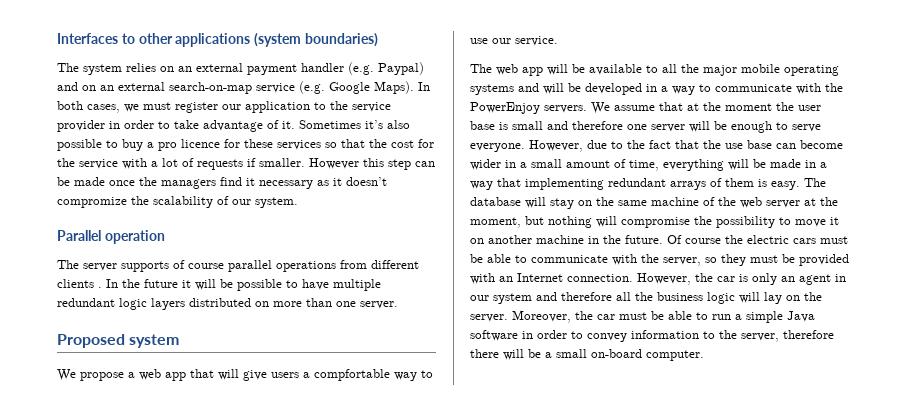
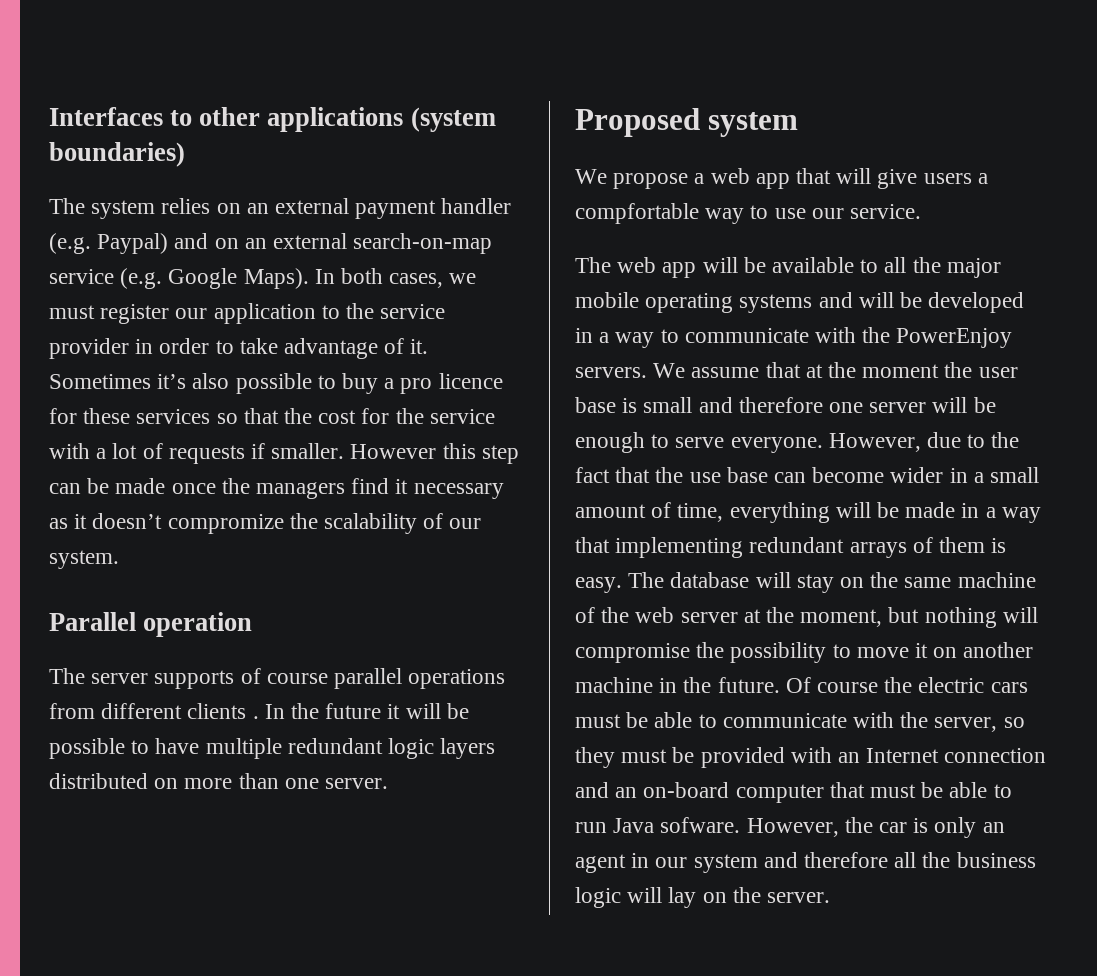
[567,274,633,282] connection. -> [944,748,1047,763] [575,782,1012,803] [575,817,741,833] connection and an on-board computer that must be able to run Java sofware.
[512,310,815,323] [470,330,834,342] [470,349,704,361] Moreover, the car must be able to run a simple Java software in order to convey information to the server, therefore there will be a small on-board computer. -> (831, 897) none

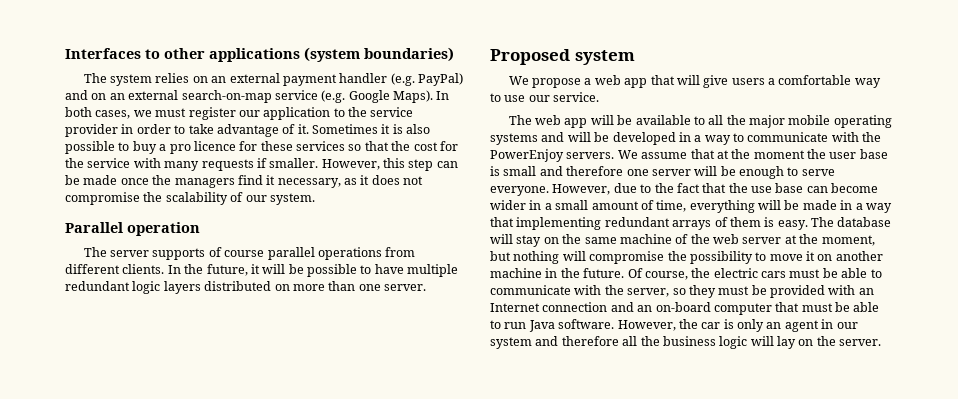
[97,233,169,254] Paypal) -> [418,73,464,86] PayPal)
[157,374,187,389] it’s -> [381,124,403,134] it is
[96,443,163,459] a lot of -> [164,161,200,171] many
[350,444,437,459] However -> [321,159,380,170] However,
[413,483,504,499] necessary -> [277,178,341,188] necessary,
[92,513,284,534] doesn’t compromize -> [371,175,424,185] [65,192,140,205] does not compromise
[187,703,259,719] clients . -> [122,264,165,274] clients.
[325,703,382,719] future -> [206,264,248,276] future,
[575,203,699,224] compfortable -> [778,75,852,85] comfortable
[817,682,879,693] course -> [644,271,688,280] course,
[660,817,741,833] sofware. -> [558,319,615,329] software.

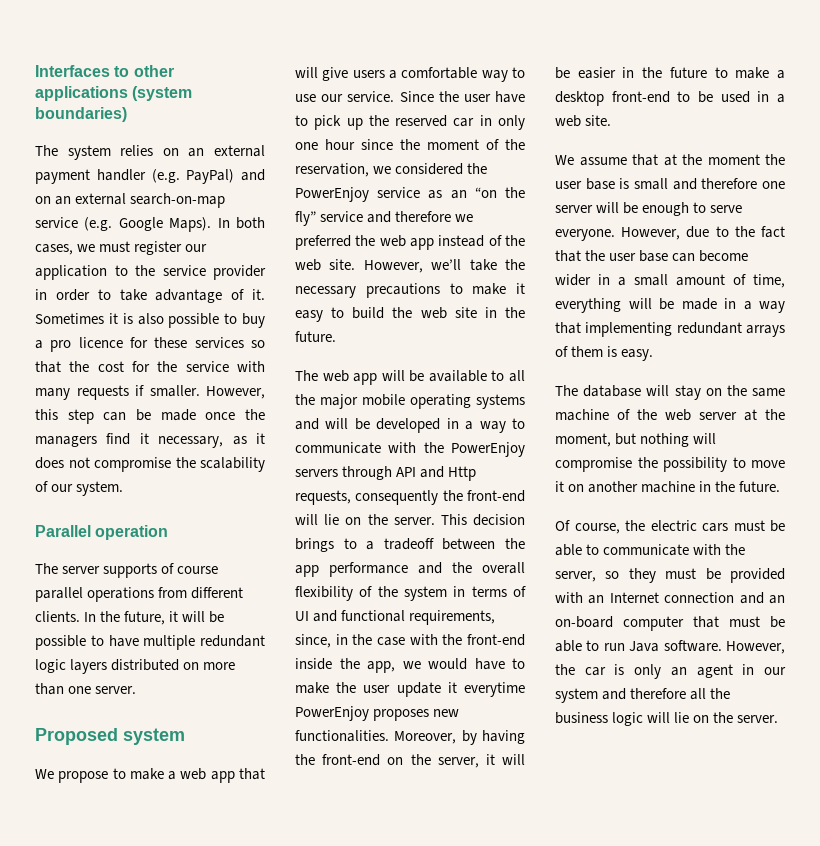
(582, 83) none -> [112,768,164,780] to make
(600, 97) none -> [399,91,525,103] [295,115,525,130] [295,139,525,150] [295,163,488,177] [295,187,525,202] [295,211,474,226] [295,235,525,250] [295,259,525,273] [295,283,525,298] [295,307,525,322] [295,331,336,342] Since the user have to pick up the reserved car in only one hour since the moment of the reservation, we considered the PowerEnjoy service as an “on the fly” service and therefore we preferred the web app instead of the web site. However, we’ll take the necessary precautions to make it easy to build the web site in the future.
[566,152,615,159] servers. -> [295,466,477,481] [295,490,525,505] [295,514,525,526] [295,538,525,552] [295,562,525,577] [295,586,526,601] [295,610,496,625] [295,634,525,648] [295,658,525,673] [295,682,525,697] [295,706,460,721] [295,730,525,745] [295,754,525,768] [555,67,785,79] [555,91,785,106] [555,115,612,127] servers through API and Http requests, consequently the front-end will lie on the server. This decision brings to a tradeoff between the app performance and the overall flexibility of the system in terms of UI and functional requirements, since, in the case with the front-end inside the app, we would have to make the user update it everytime PowerEnjoy proposes new functionalities. Moreover, by having the front-end on the server, it will be easier in the future to make a desktop front-end to be used in a web site. //
[751,186,772,193] use -> [609,253,637,261] user
(808, 225) none -> (654, 355) //
(625, 273) none -> (781, 486) //
[777,336,796,349] lay -> [674,712,690,723] lie

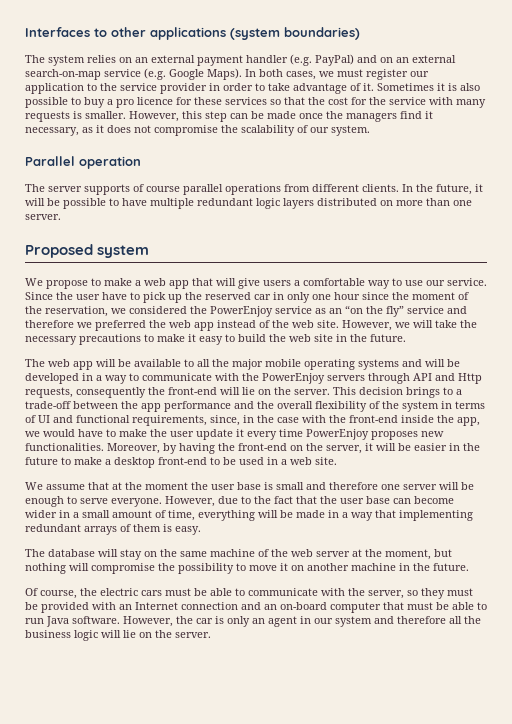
[135,385,144,396] if -> [73,111,82,119] is
[431,259,462,270] we’ll -> [395,320,433,328] we will
[383,538,434,550] tradeoff -> [25,401,71,409] trade-off
[464,682,525,697] everytime -> [247,429,303,440] every time

